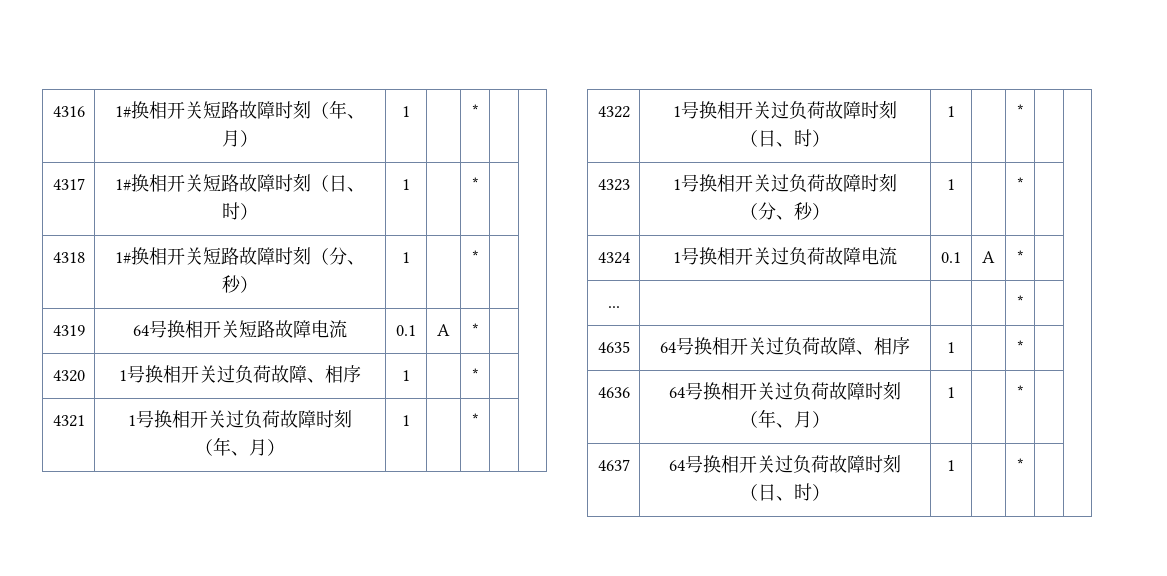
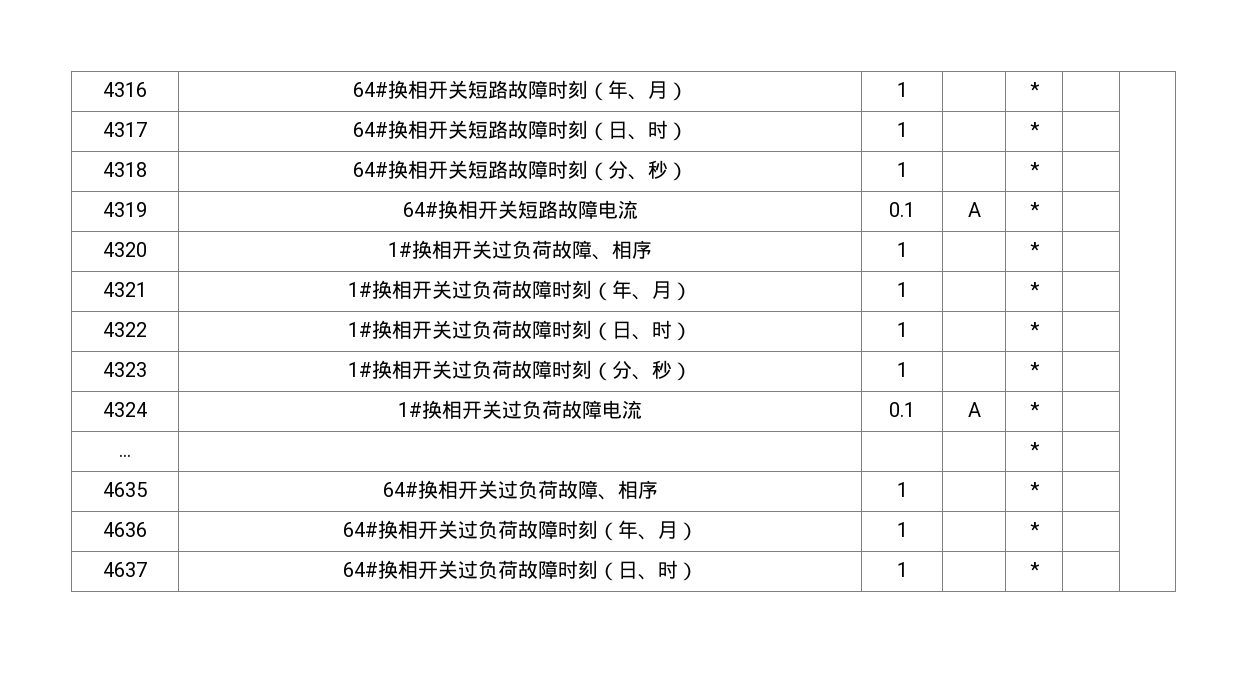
[115,106,131,118] 1# -> [352,82,388,97] 64#
[115,179,131,191] 1# -> [352,122,388,137] 64#
[115,252,131,264] 1# -> [352,162,388,177] 64#
[133,320,167,338] 64号 -> [402,202,438,217] 64#
[119,365,145,383] 1号 -> [388,242,412,257] 1#
[128,410,154,428] 1号 -> [348,282,372,297] 1#
[673,101,699,119] 1号 -> [348,322,372,337] 1#
[673,174,699,192] 1号 -> [348,362,372,377] 1#
[673,247,699,265] 1号 -> [398,402,422,417] 1#
[660,337,694,355] 64号 -> [382,482,418,497] 64#
[669,382,703,400] 64号 -> [342,522,378,537] 64#
[669,455,703,473] 64号 -> [342,562,378,577] 64#

